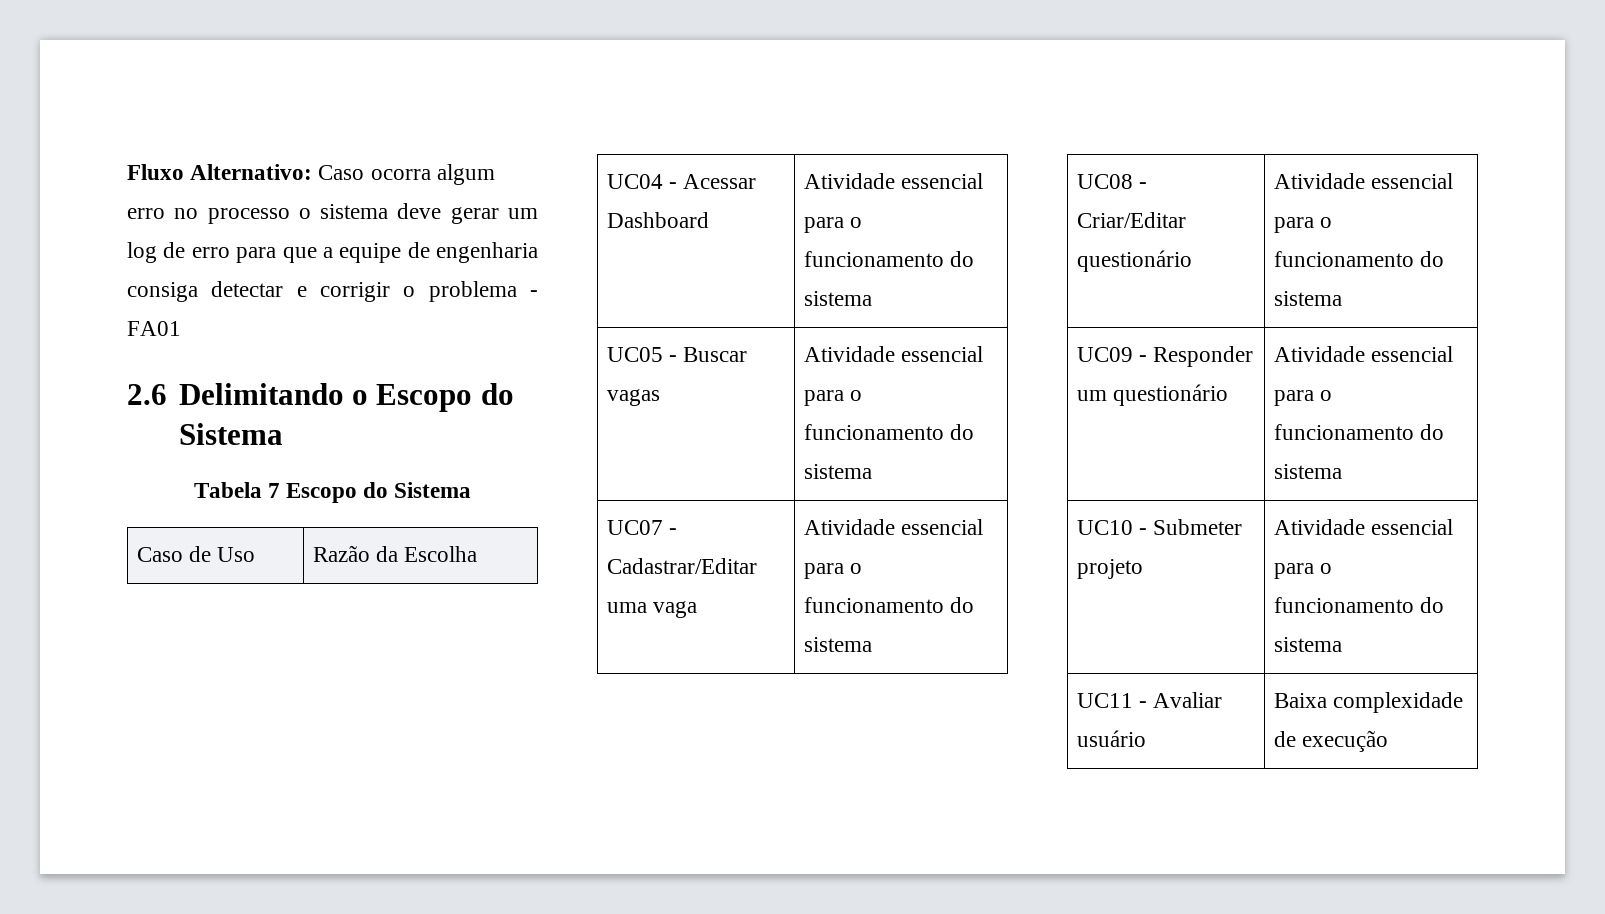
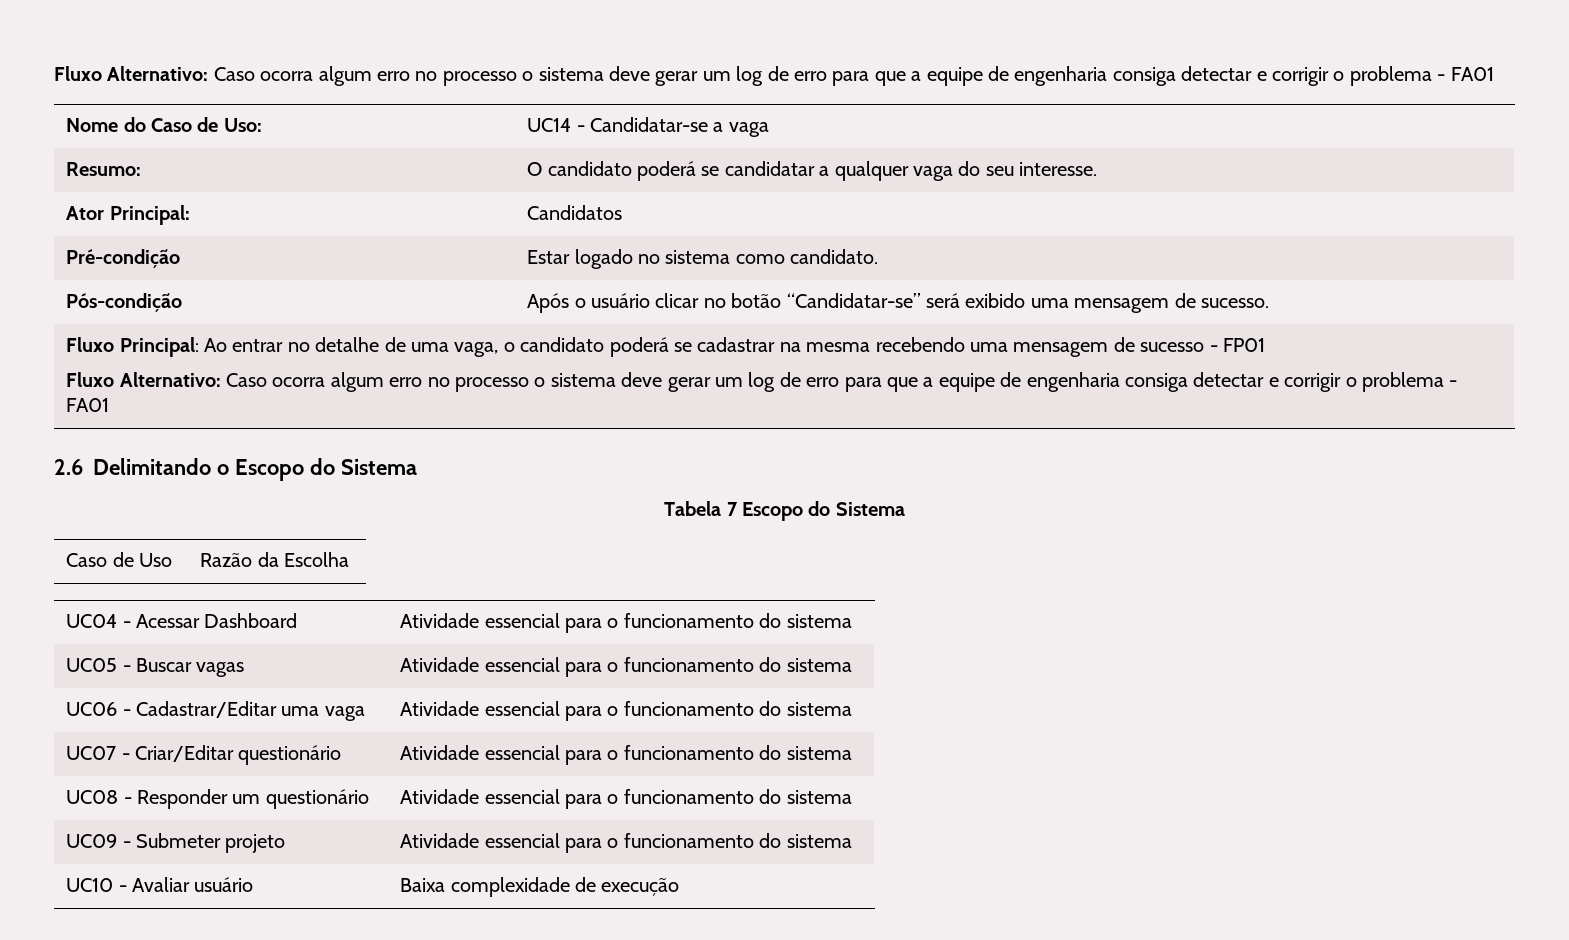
(181, 328) none -> [66,117,262,132] [527,117,769,137] [66,162,142,176] [527,161,1098,181] [66,205,190,225] [527,205,623,220] [66,249,181,268] [527,249,879,269] [66,293,183,312] [527,293,1269,313] [66,337,1265,357] [66,372,1458,392] [66,398,110,412] // Nome do Caso de Uso: | UC14 - Candidatar-se a vaga // Resumo: | O candidato poderá se candidatar a qualquer vaga do seu interesse. // Ator Principal: | Candidatos // Pré-condição | Estar logado no sistema como candidato. // Pós-condição | Após o usuário clicar no botão “Candidatar-se” será exibido uma mensagem de sucesso. // Fluxo Principal: Ao entrar no detalhe de uma vaga, o candidato poderá se cadastrar na mesma recebendo uma mensagem de sucesso - FP01 // Fluxo Alternativo: Caso ocorra algum erro no processo o sistema deve gerar um log de erro para que a equipe de engenharia consiga detectar e corrigir o problema - FA01
[606,520,663,535] UC07 -> [66,702,118,716] UC06
[1076,174,1133,189] UC08 -> [66,746,117,760] UC07
[1076,347,1133,362] UC09 -> [66,790,119,804] UC08
[1076,520,1133,535] UC10 -> [66,834,118,848] UC09
[1076,693,1133,708] UC11 -> [66,878,114,892] UC10

